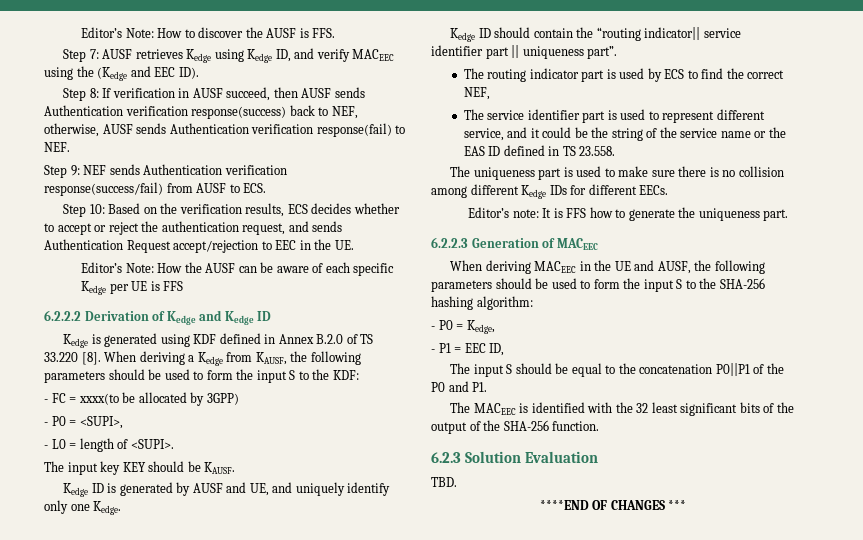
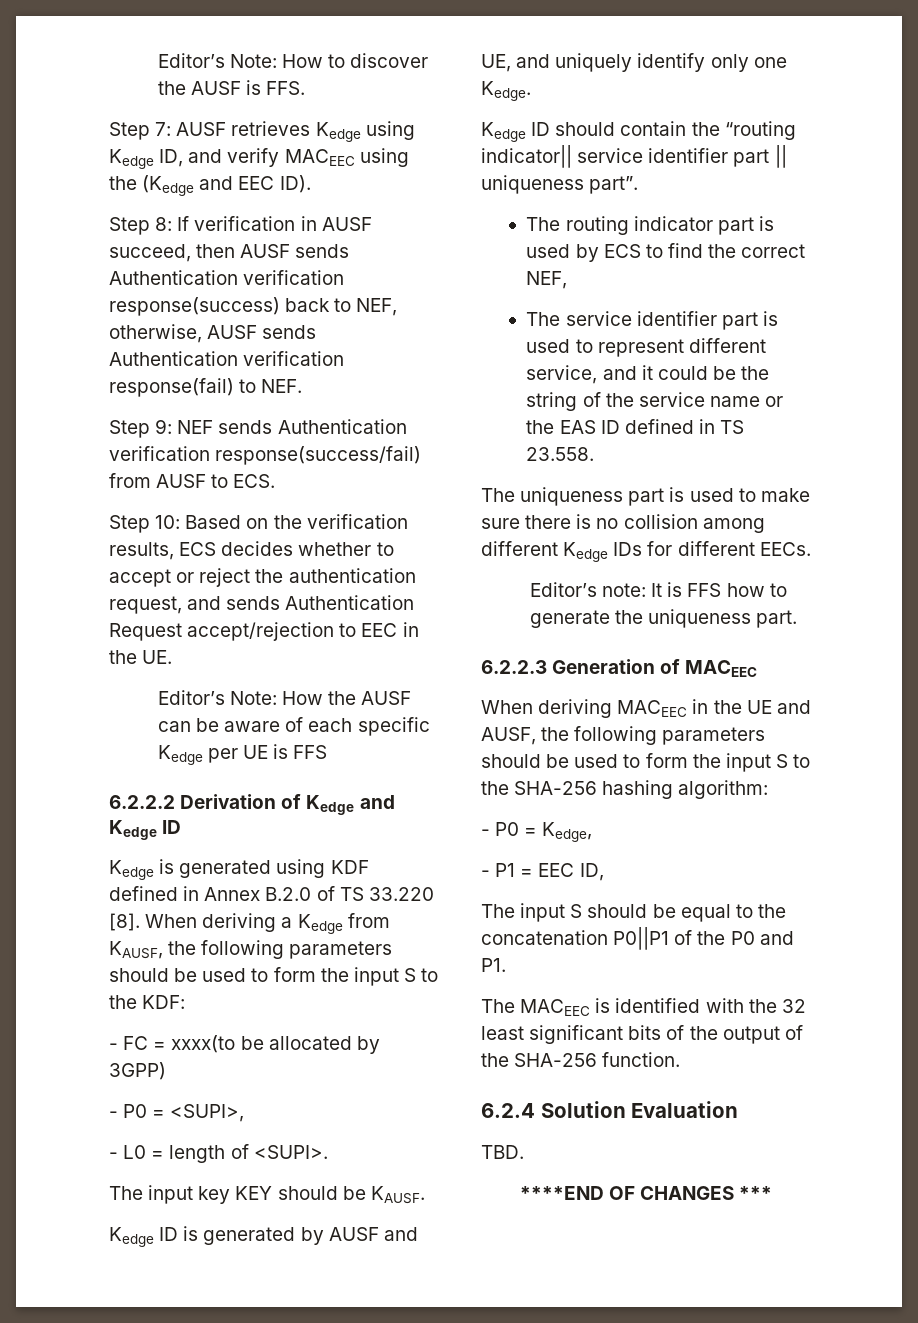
[431,452,461,463] 6.2.3 -> [481,1103,535,1118] 6.2.4

